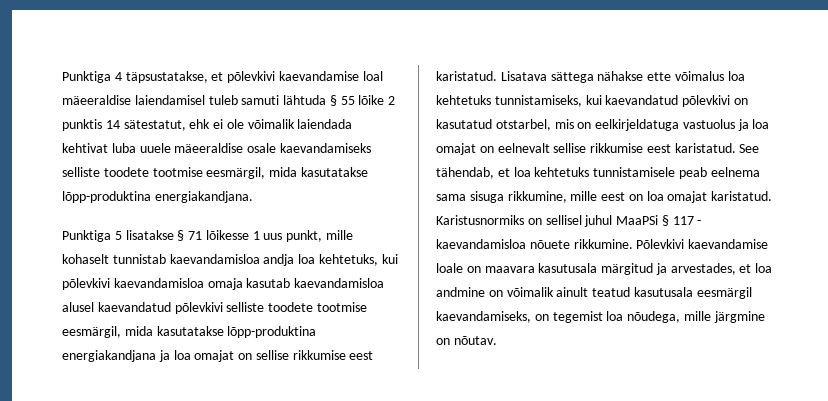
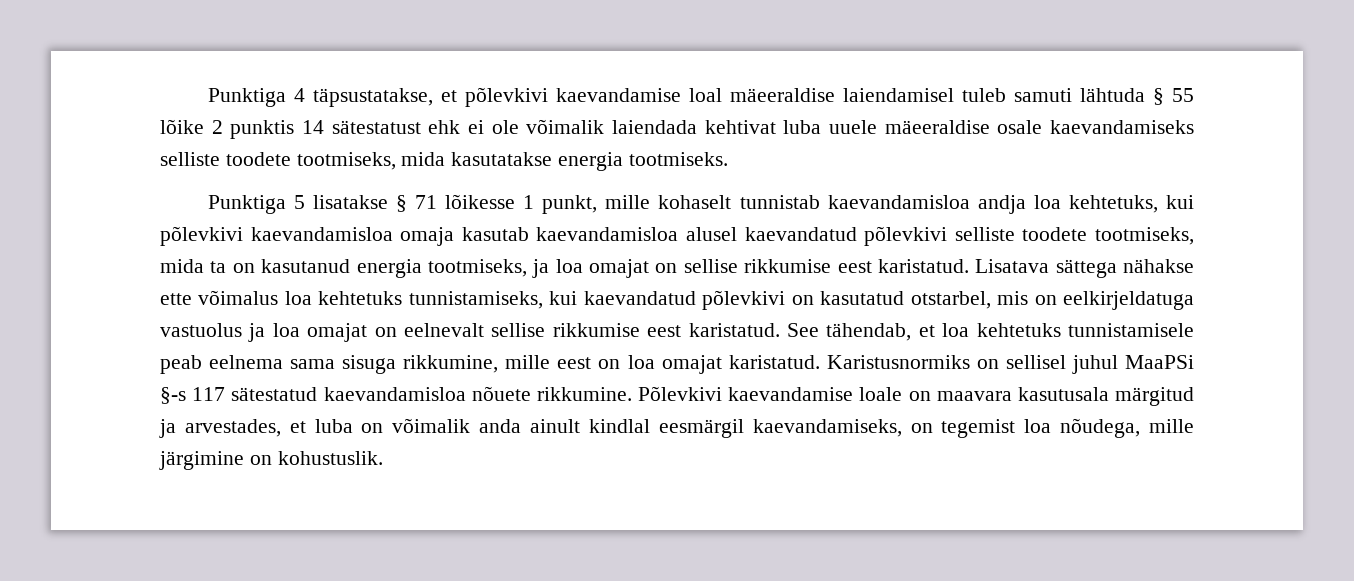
[123,120,186,131] sätestatut, -> [331,120,421,134] sätestatust
[152,167,368,179] [62,191,253,203] tootmise eesmärgil, mida kasutatakse lõpp-produktina energiakandjana. -> [296,152,728,171] tootmiseks, mida kasutatakse energia tootmiseks.
[263,233,283,240] uus -> (535, 202) none
[316,302,367,312] [62,326,317,338] [62,350,156,362] tootmise eesmärgil, mida kasutatakse lõpp-produktina energiakandjana -> [1095,227,1194,245] [160,259,527,278] tootmiseks, mida ta on kasutanud energia tootmiseks,
[661,215,702,226] § 117 - -> [160,387,318,404] §-s 117 sätestatud
[755,263,773,273] [436,287,693,297] loa andmine on võimalik ainult teatud kasutusala -> [314,418,650,433] luba on võimalik anda ainult kindlal
[713,311,765,323] [436,336,497,345] järgmine on nõutav. -> [159,451,383,470] järgimine on kohustuslik.

